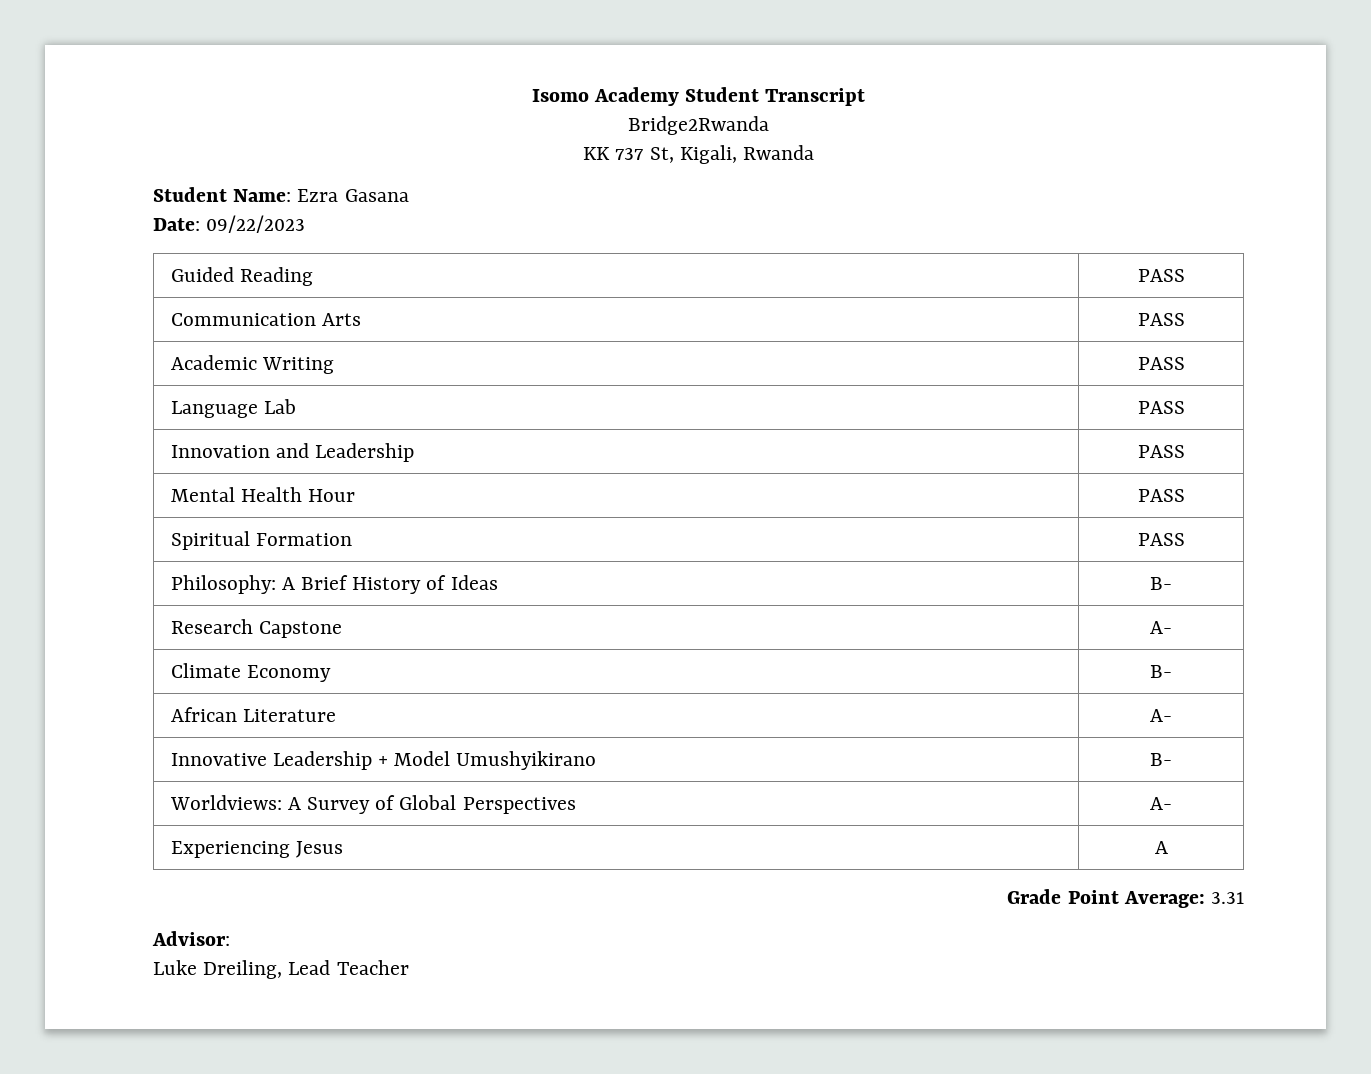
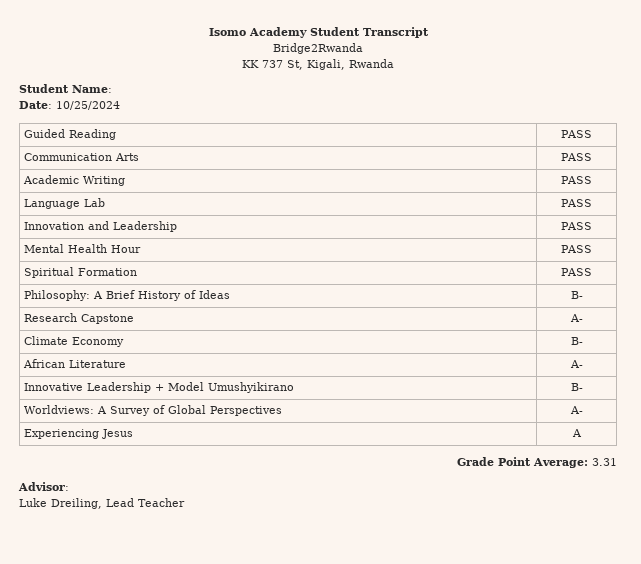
[297,189,409,202] Ezra Gasana -> (112, 89) none
[206,215,306,233] 09/22/2023 -> [56,101,120,110] 10/25/2024

